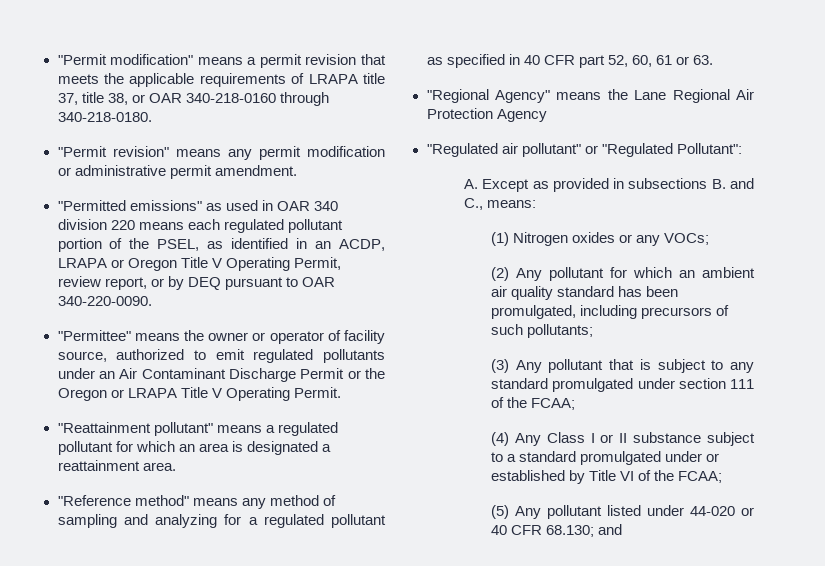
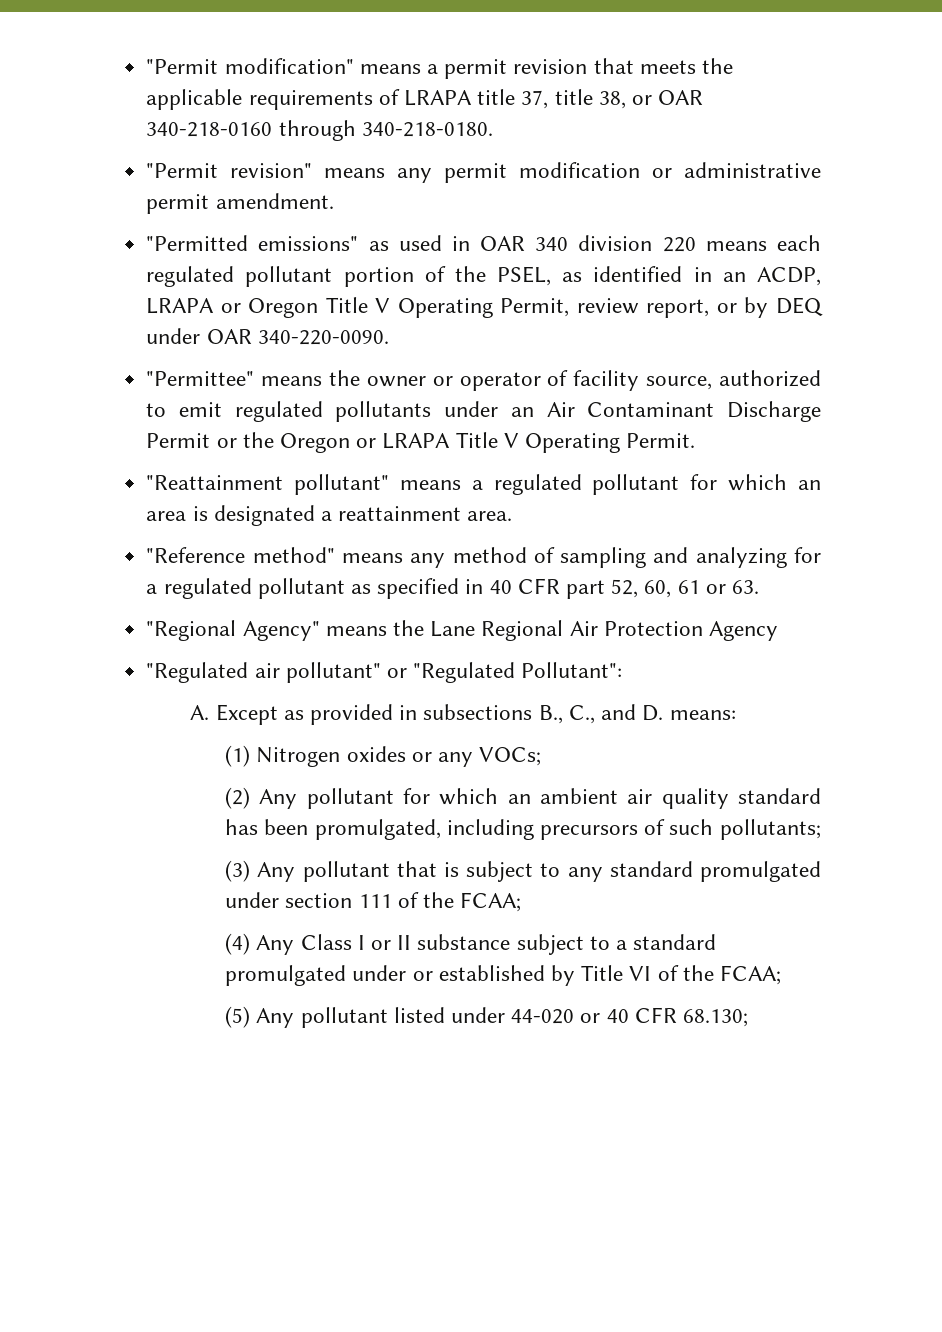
[224,277,298,290] pursuant to -> [146,328,201,344] under
[711,178,754,189] [464,198,484,210] B. and C., -> [538,704,664,724] B., C., and D.
[598,524,623,535] and -> (749, 1018) none

